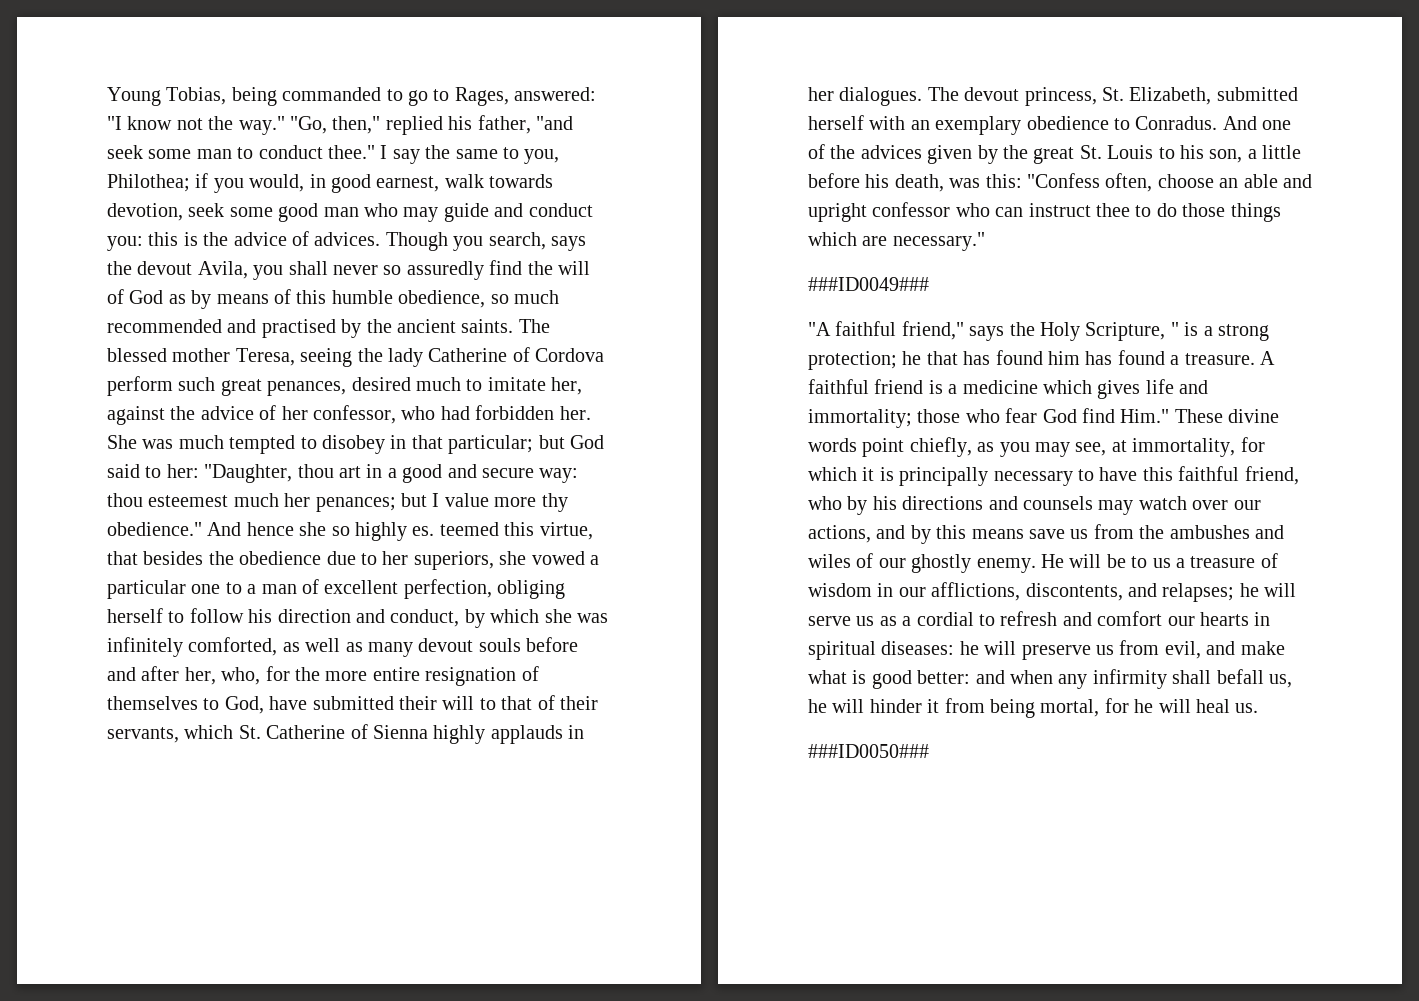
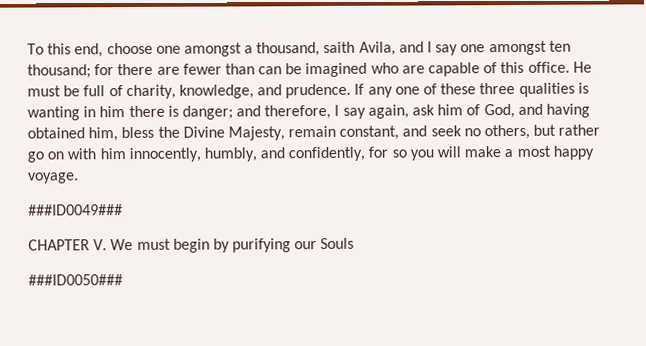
[107,87,597,106] [107,115,573,135] [107,145,560,164] [107,173,554,193] [107,203,593,222] [107,231,586,251] [107,260,590,280] [107,289,559,309] [107,319,550,338] [107,347,605,367] [107,376,583,396] [107,405,591,425] [107,435,604,454] [107,464,579,483] [107,493,568,512] [107,522,593,541] [107,551,599,570] [107,579,566,599] [107,608,608,628] [107,637,579,657] [107,666,539,686] [107,695,598,714] [107,724,585,744] [808,87,1298,106] [808,115,1292,135] [808,144,1302,164] [808,173,1312,192] [808,202,1281,222] [808,232,985,251] [808,277,929,291] [808,321,1269,341] [808,350,1275,370] [808,379,1209,399] [808,408,1280,428] [808,437,1265,457] [808,466,1299,486] [808,496,1261,515] [808,524,1284,544] [808,553,1278,573] [808,582,1297,602] [808,611,1271,626] [808,640,1285,660] [808,669,1292,689] [808,698,1259,718] Young Tobias, being commanded to go to Rages, answered: "I know not the way." "Go, then," replied his father, "and seek some man to conduct thee." I say the same to you, Philothea; if you would, in good earnest, walk towards devotion, seek some good man who may guide and conduct you: this is the advice of advices. Though you search, says the devout Avila, you shall never so assuredly find the will of God as by means of this humble obedience, so much recommended and practised by the ancient saints. The blessed mother Teresa, seeing the lady Catherine of Cordova perform such great penances, desired much to imitate her, against the advice of her confessor, who had forbidden her. She was much tempted to disobey in that particular; but God said to her: "Daughter, thou art in a good and secure way: thou esteemest much her penances; but I value more thy obedience." And hence she so highly es. teemed this virtue, that besides the obedience due to her superiors, she vowed a particular one to a man of excellent perfection, obliging herself to follow his direction and conduct, by which she was infinitely comforted, as well as many devout souls before and after her, who, for the more entire resignation of themselves to God, have submitted their will to that of their servants, which St. Catherine of Sienna highly applauds in her dialogues. The devout princess, St. Elizabeth, submitted herself with an exemplary obedience to Conradus. And one of the advices given by the great St. Louis to his son, a little before his death, was this: "Confess often, choose an able and upright confessor who can instruct thee to do those things which are necessary." // ###ID0049### // "A faithful friend," says the Holy Scripture, " is a strong protection; he that has found him has found a treasure. A faithful friend is a medicine which gives life and immortality; those who fear God find Him." These divine words point chiefly, as you may see, at immortality, for which it is principally necessary to have this faithful friend, who by his directions and counsels may watch over our actions, and by this means save us from the ambushes and wiles of our ghostly enemy. He will be to us a treasure of wisdom in our afflictions, discontents, and relapses; he will serve us as a cordial to refresh and comfort our hearts in spiritual diseases: he will preserve us from evil, and make what is good better: and when any infirmity shall befall us, he will hinder it from being mortal, for he will heal us. -> [27,40,571,58] [27,61,592,79] [27,82,589,100] [27,103,590,121] [27,124,601,142] [27,145,594,163] [27,172,79,184] [28,204,123,216] [28,237,355,253] To this end, choose one amongst a thousand, saith Avila, and I say one amongst ten thousand; for there are fewer than can be imagined who are capable of this office. He must be full of charity, knowledge, and prudence. If any one of these three qualities is wanting in him there is danger; and therefore, I say again, ask him of God, and having obtained him, bless the Divine Majesty, remain constant, and seek no others, but rather go on with him innocently, humbly, and confidently, for so you will make a most happy voyage. // ###ID0049### // CHAPTER V. We must begin by purifying our Souls

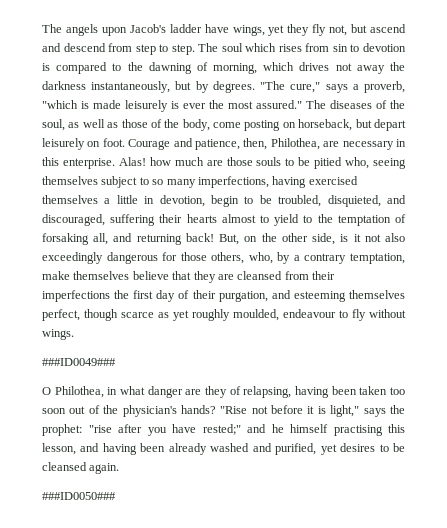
[27,40,571,58] [27,61,592,79] [27,82,589,100] [27,103,590,121] [27,124,601,142] [27,145,594,163] [27,172,79,184] [28,204,123,216] [28,237,355,253] To this end, choose one amongst a thousand, saith Avila, and I say one amongst ten thousand; for there are fewer than can be imagined who are capable of this office. He must be full of charity, knowledge, and prudence. If any one of these three qualities is wanting in him there is danger; and therefore, I say again, ask him of God, and having obtained him, bless the Divine Majesty, remain constant, and seek no others, but rather go on with him innocently, humbly, and confidently, for so you will make a most happy voyage. // ###ID0049### // CHAPTER V. We must begin by purifying our Souls -> [42,24,407,36] [42,43,407,55] [42,62,406,74] [42,81,406,93] [42,100,405,112] [42,119,406,131] [42,138,406,150] [42,157,406,169] [42,176,358,188] [42,195,406,207] [42,214,406,226] [42,233,405,245] [42,252,405,264] [42,271,335,283] [42,290,405,302] [42,309,406,321] [42,329,74,340] [42,358,116,366] [42,386,406,398] [42,405,405,417] [42,424,405,436] [42,443,405,455] [42,462,120,474] The angels upon Jacob's ladder have wings, yet they fly not, but ascend and descend from step to step. The soul which rises from sin to devotion is compared to the dawning of morning, which drives not away the darkness instantaneously, but by degrees. "The cure," says a proverb, "which is made leisurely is ever the most assured." The diseases of the soul, as well as those of the body, come posting on horseback, but depart leisurely on foot. Courage and patience, then, Philothea, are necessary in this enterprise. Alas! how much are those souls to be pitied who, seeing themselves subject to so many imperfections, having exercised themselves a little in devotion, begin to be troubled, disquieted, and discouraged, suffering their hearts almost to yield to the temptation of forsaking all, and returning back! But, on the other side, is it not also exceedingly dangerous for those others, who, by a contrary temptation, make themselves believe that they are cleansed from their imperfections the first day of their purgation, and esteeming themselves perfect, though scarce as yet roughly moulded, endeavour to fly without wings. // ###ID0049### // O Philothea, in what danger are they of relapsing, having been taken too soon out of the physician's hands? "Rise not before it is light," says the prophet: "rise after you have rested;" and he himself practising this lesson, and having been already washed and purified, yet desires to be cleansed again.

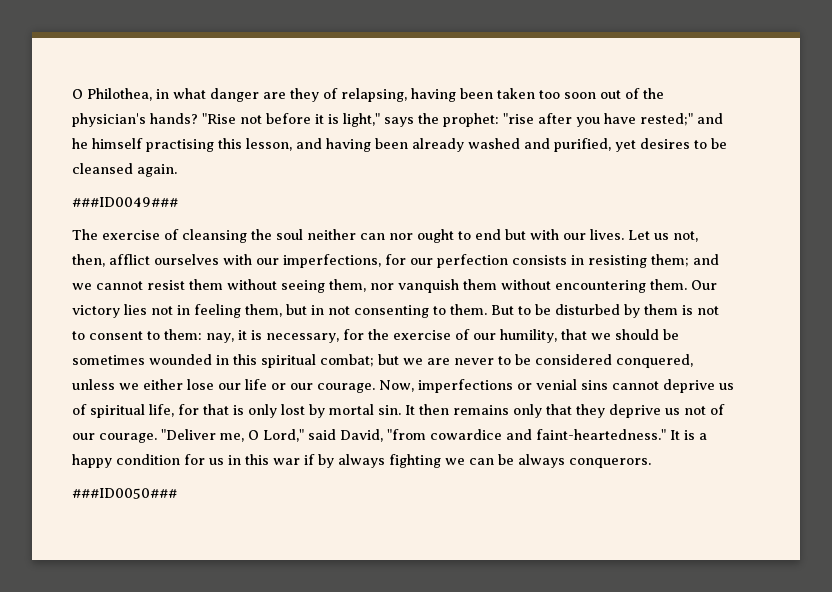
[42,24,407,36] [42,43,407,55] [42,62,406,74] [42,81,406,93] [42,100,405,112] [42,119,406,131] [42,138,406,150] [42,157,406,169] [42,176,358,188] [42,195,406,207] [42,214,406,226] [42,233,405,245] [42,252,405,264] [42,271,335,283] [42,290,405,302] [42,309,406,321] [42,329,74,340] [42,358,116,366] The angels upon Jacob's ladder have wings, yet they fly not, but ascend and descend from step to step. The soul which rises from sin to devotion is compared to the dawning of morning, which drives not away the darkness instantaneously, but by degrees. "The cure," says a proverb, "which is made leisurely is ever the most assured." The diseases of the soul, as well as those of the body, come posting on horseback, but depart leisurely on foot. Courage and patience, then, Philothea, are necessary in this enterprise. Alas! how much are those souls to be pitied who, seeing themselves subject to so many imperfections, having exercised themselves a little in devotion, begin to be troubled, disquieted, and discouraged, suffering their hearts almost to yield to the temptation of forsaking all, and returning back! But, on the other side, is it not also exceedingly dangerous for those others, who, by a contrary temptation, make themselves believe that they are cleansed from their imperfections the first day of their purgation, and esteeming themselves perfect, though scarce as yet roughly moulded, endeavour to fly without wings. // ###ID0049### // -> (72, 94) none
(120, 468) none -> [72,197,178,207] [72,229,698,243] [72,254,719,268] [72,279,717,293] [72,304,719,318] [72,329,679,343] [72,354,693,368] [72,379,734,393] [72,404,725,418] [72,429,707,443] [72,454,651,468] // ###ID0049### // The exercise of cleansing the soul neither can nor ought to end but with our lives. Let us not, then, afflict ourselves with our imperfections, for our perfection consists in resisting them; and we cannot resist them without seeing them, nor vanquish them without encountering them. Our victory lies not in feeling them, but in not consenting to them. But to be disturbed by them is not to consent to them: nay, it is necessary, for the exercise of our humility, that we should be sometimes wounded in this spiritual combat; but we are never to be considered conquered, unless we either lose our life or our courage. Now, imperfections or venial sins cannot deprive us of spiritual life, for that is only lost by mortal sin. It then remains only that they deprive us not of our courage. "Deliver me, O Lord," said David, "from cowardice and faint-heartedness." It is a happy condition for us in this war if by always fighting we can be always conquerors.

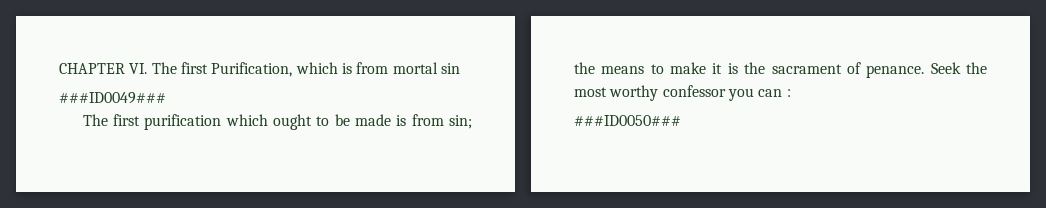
[72,88,664,102] [72,113,723,127] [72,138,727,152] [72,163,177,177] [72,197,178,207] [72,229,698,243] [72,254,719,268] [72,279,717,293] [72,304,719,318] [72,329,679,343] [72,354,693,368] [72,379,734,393] [72,404,725,418] [72,429,707,443] [72,454,651,468] O Philothea, in what danger are they of relapsing, having been taken too soon out of the physician's hands? "Rise not before it is light," says the prophet: "rise after you have rested;" and he himself practising this lesson, and having been already washed and purified, yet desires to be cleansed again. // ###ID0049### // The exercise of cleansing the soul neither can nor ought to end but with our lives. Let us not, then, afflict ourselves with our imperfections, for our perfection consists in resisting them; and we cannot resist them without seeing them, nor vanquish them without encountering them. Our victory lies not in feeling them, but in not consenting to them. But to be disturbed by them is not to consent to them: nay, it is necessary, for the exercise of our humility, that we should be sometimes wounded in this spiritual combat; but we are never to be considered conquered, unless we either lose our life or our courage. Now, imperfections or venial sins cannot deprive us of spiritual life, for that is only lost by mortal sin. It then remains only that they deprive us not of our courage. "Deliver me, O Lord," said David, "from cowardice and faint-heartedness." It is a happy condition for us in this war if by always fighting we can be always conquerors. -> [59,62,460,77] [59,92,166,104] [82,114,472,130] [574,62,988,78] [574,85,791,101] CHAPTER VI. The first Purification, which is from mortal sin // ###ID0049### // The first purification which ought to be made is from sin; the means to make it is the sacrament of penance. Seek the most worthy confessor you can :

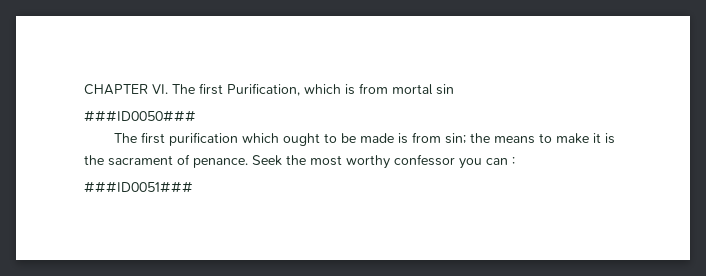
[59,92,166,104] ###ID0049### -> [84,110,196,122] ###ID0050###
[574,115,681,126] ###ID0050### -> [84,181,193,193] ###ID0051###

